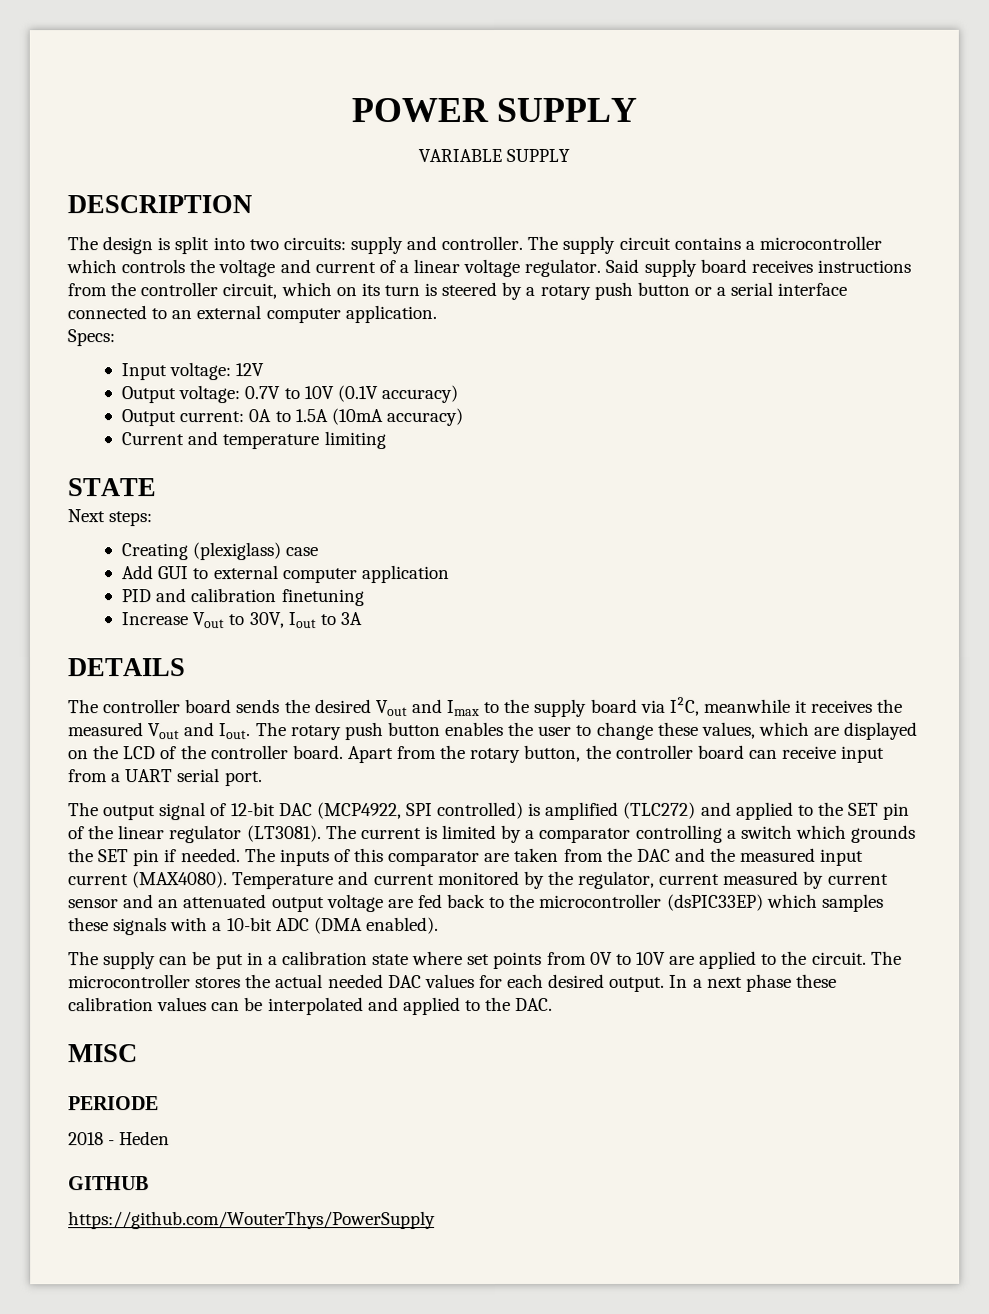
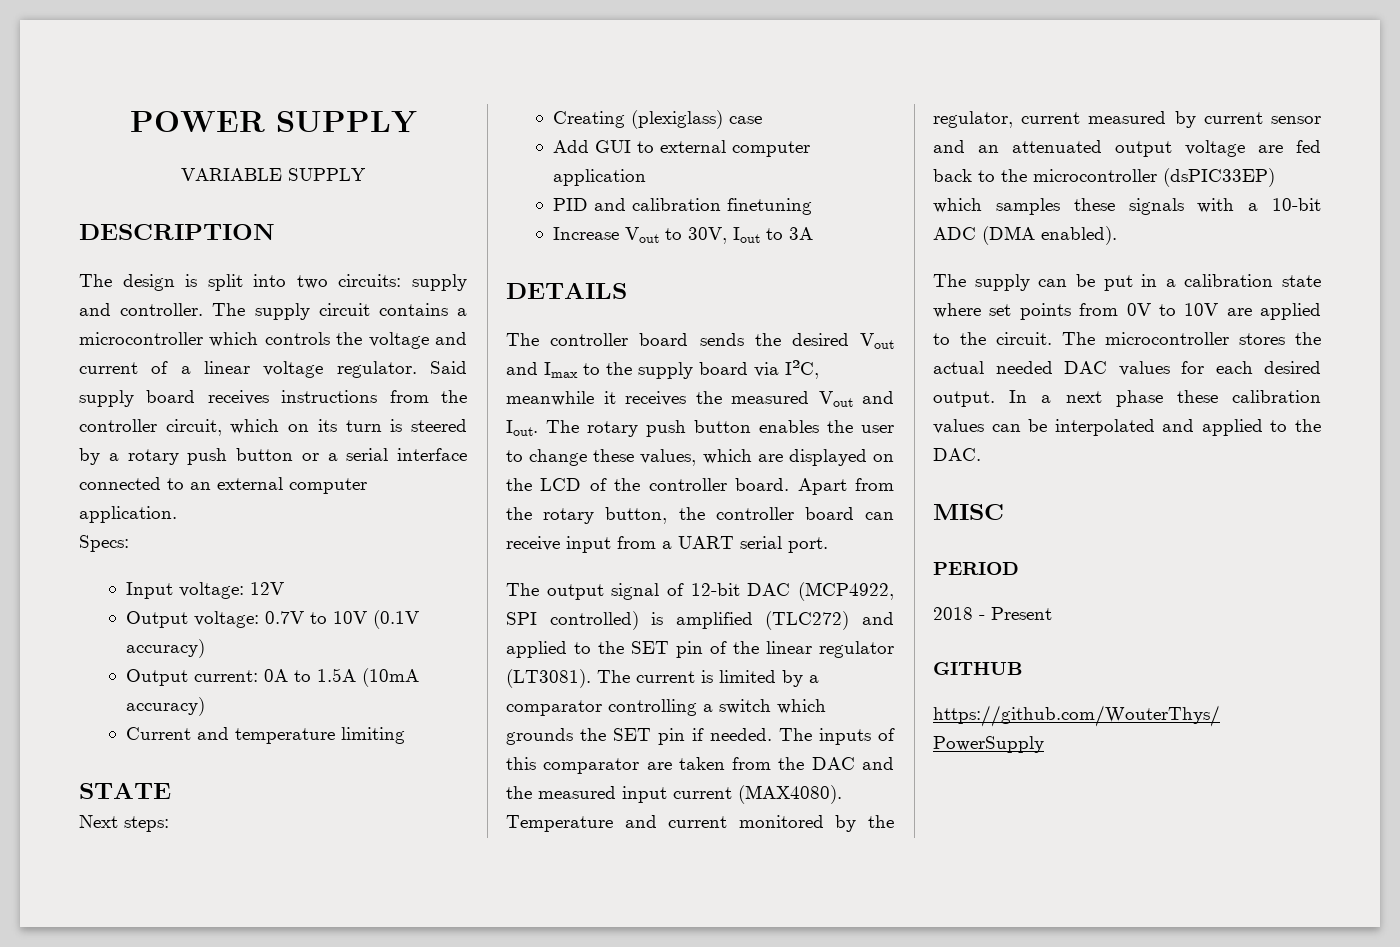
[68,1096,159,1111] PERIODE -> [933,562,1019,575] PERIOD
[119,1131,171,1146] Heden -> [991,607,1052,620] Present

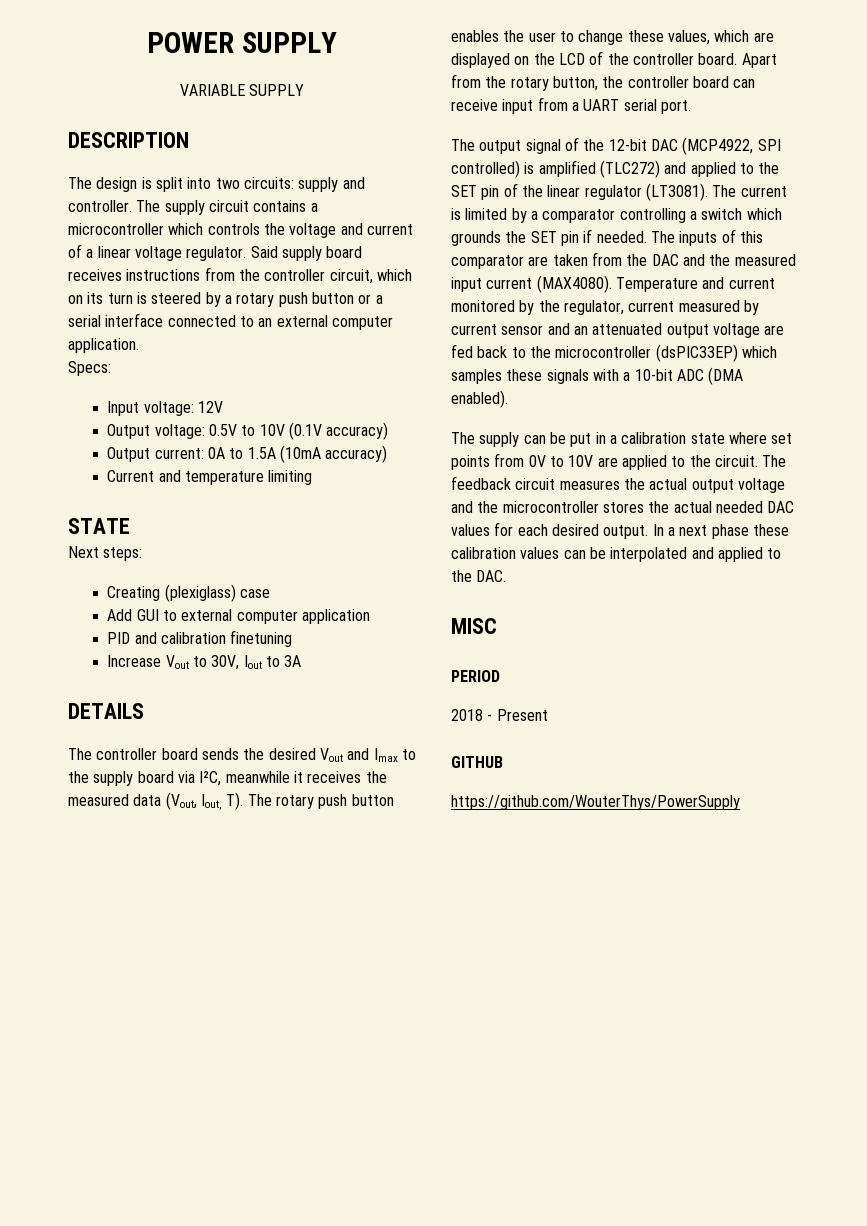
[264,611,304,624] 0.7V -> [208,424,237,436] 0.5V
[818,391,894,407] [506,420,538,436] Vout and Iout. -> [133,792,244,810] data (Vout, Iout, T).
(684, 589) none -> [583,139,605,151] the
(1095, 338) none -> [451,476,785,493] [451,501,499,513] feedback circuit measures the actual output voltage and the

